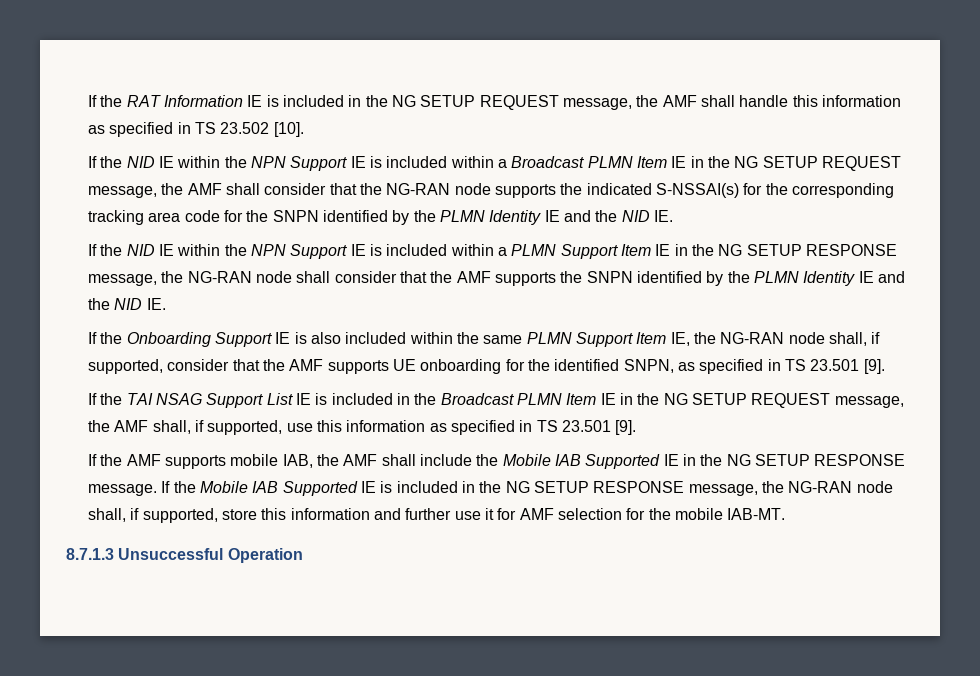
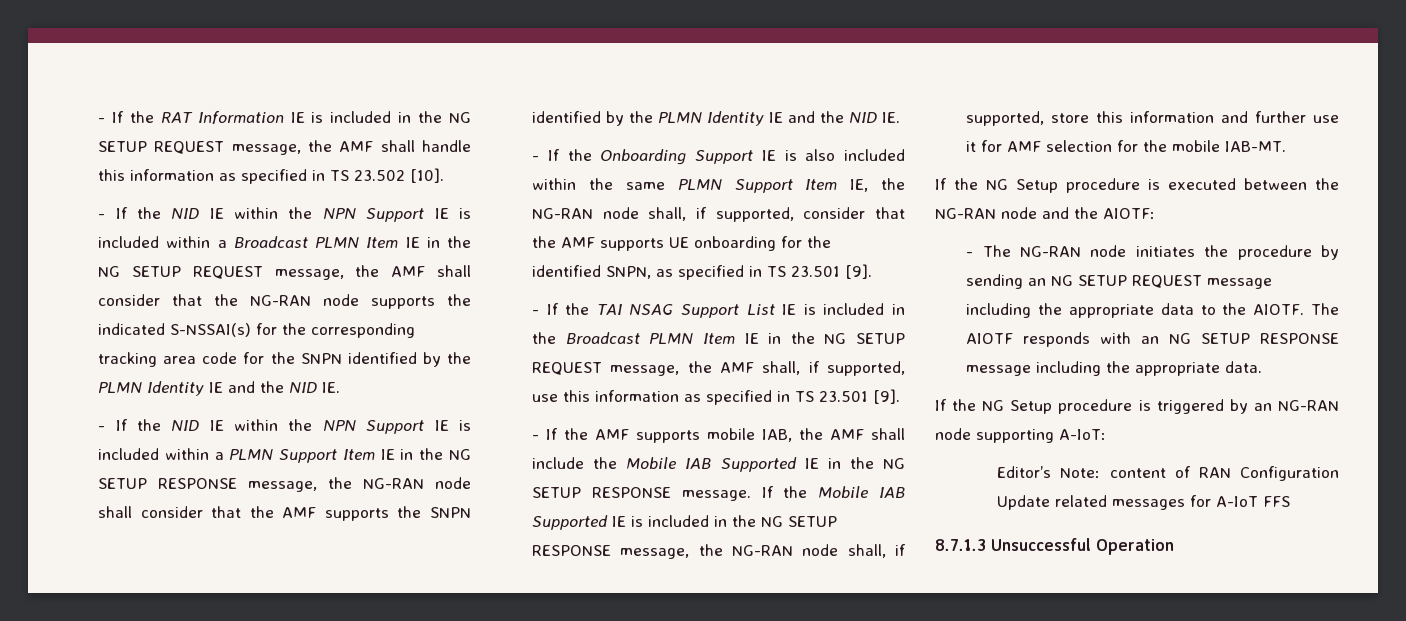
(88, 101) none -> [98,118,106,123] -
(304, 129) none -> [98,214,106,219] -
(673, 216) none -> [98,426,106,431] -
(166, 304) none -> [532,156,540,161] -
(885, 366) none -> [532,310,540,315] -
(637, 427) none -> [532,435,540,440] -
(786, 514) none -> [935,178,1339,193] [935,207,1155,219] [966,245,1339,260] [966,274,1273,289] [966,303,1339,318] [966,332,1339,347] [966,361,1263,376] [935,399,1339,414] [935,428,1106,443] [997,466,1339,481] [997,495,1291,510] // If the NG Setup procedure is executed between the NG-RAN node and the AIOTF: // - The NG-RAN node initiates the procedure by sending an NG SETUP REQUEST message including the appropriate data to the AIOTF. The AIOTF responds with an NG SETUP RESPONSE message including the appropriate data. // If the NG Setup procedure is triggered by an NG-RAN node supporting A-IoT: // Editor’s Note: content of RAN Configuration Update related messages for A-IoT FFS

